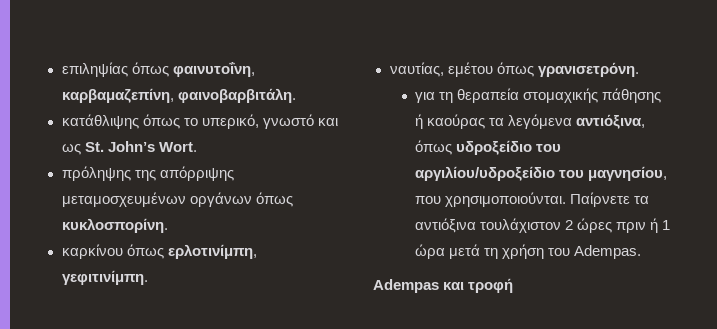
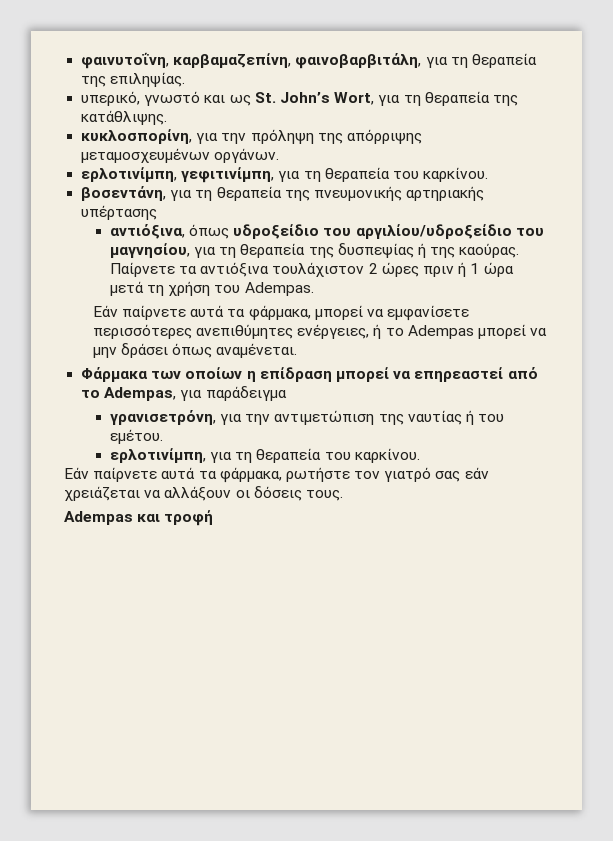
[61,62,255,77] [61,88,296,103] [61,114,198,129] επιληψίας όπως φαινυτοΐνη, καρβαμαζεπίνη, φαινοβαρβιτάλη. // κατάθλιψης όπως το -> [81,52,537,69] [81,72,186,87] φαινυτοΐνη, καρβαμαζεπίνη, φαινοβαρβιτάλη, για τη θεραπεία της επιληψίας. //
[158,142,197,152] [61,166,234,181] [61,192,293,207] [61,218,168,233] [61,244,257,259] [61,270,148,285] [389,62,639,77] [415,88,662,103] [415,114,573,129] Wort. // πρόληψης της απόρριψης μεταμοσχευμένων οργάνων όπως κυκλοσπορίνη. // καρκίνου όπως ερλοτινίμπη, γεφιτινίμπη. // ναυτίας, εμέτου όπως γρανισετρόνη. // για τη θεραπεία στομαχικής πάθησης ή καούρας τα λεγόμενα -> [334,91,518,106] [81,110,168,125] [81,129,422,144] [81,148,280,163] [81,167,489,183] [81,186,485,201] [81,205,158,220] Wort, για τη θεραπεία της κατάθλιψης. // κυκλοσπορίνη, για την πρόληψη της απόρριψης μεταμοσχευμένων οργάνων. // ερλοτινίμπη, γεφιτινίμπη, για τη θεραπεία του καρκίνου. // βοσεντάνη, για τη θεραπεία της πνευμονικής αρτηριακής υπέρτασης //
[415,192,567,207] που χρησιμοποιούνται. -> [194,243,520,258] για τη θεραπεία της δυσπεψίας ή της καούρας.
(642, 252) none -> [92,305,470,321] [92,324,548,339] [92,343,298,358] [81,367,538,382] [81,386,287,401] [109,410,505,425] [109,429,163,444] [109,448,420,463] [64,467,489,483] [64,486,343,501] // Εάν παίρνετε αυτά τα φάρμακα, μπορεί να εμφανίσετε περισσότερες ανεπιθύμητες ενέργειες, ή το Adempas μπορεί να μην δράσει όπως αναμένεται. // Φάρμακα των οποίων η επίδραση μπορεί να επηρεαστεί από το Adempas, για παράδειγμα // γρανισετρόνη, για την αντιμετώπιση της ναυτίας ή του εμέτου. // ερλοτινίμπη, για τη θεραπεία του καρκίνου. // Εάν παίρνετε αυτά τα φάρμακα, ρωτήστε τον γιατρό σας εάν χρειάζεται να αλλάξουν οι δόσεις τους.

